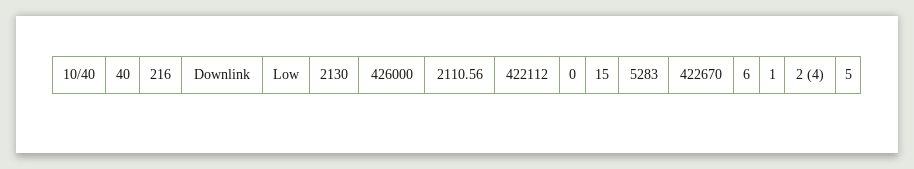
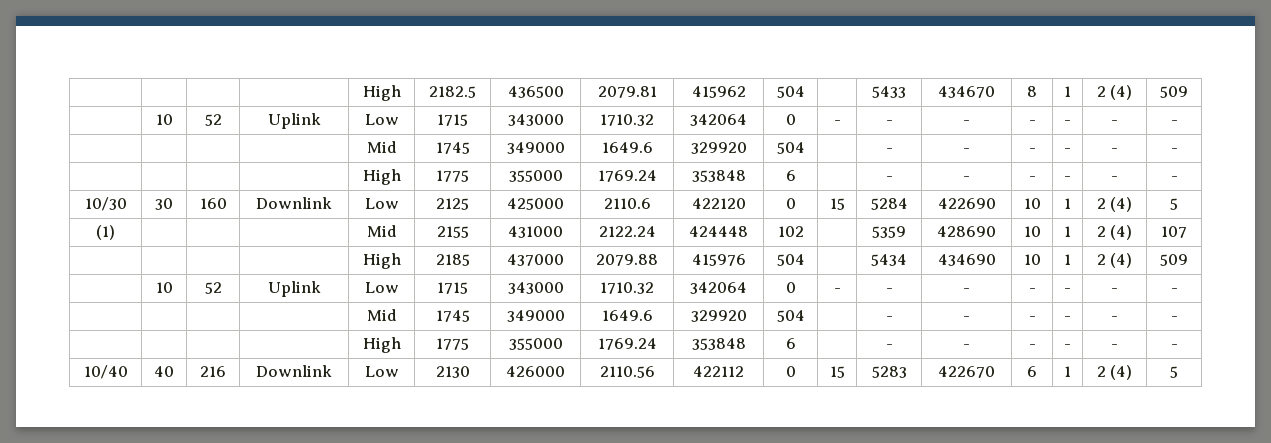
(63, 74) none -> [362,85,401,101] [429,86,476,98] [507,86,564,98] [597,86,657,98] [691,86,746,98] [776,86,805,98] [872,86,906,98] [938,86,995,98] [1027,86,1037,97] [1064,86,1071,97] [1096,85,1133,100] [1160,86,1188,98] [155,114,173,125] [204,114,222,126] [267,113,321,129] [364,114,399,125] [437,114,468,126] [507,114,564,126] [600,114,654,126] [690,114,747,126] [785,114,796,125] [833,120,841,125] [885,120,893,125] [963,120,970,125] [1028,120,1036,125] [1064,120,1071,125] [1111,120,1118,125] [1170,120,1178,125] [366,141,397,153] [435,142,470,154] [506,142,565,154] [601,142,653,153] [690,142,747,154] [776,142,805,154] [885,148,893,153] [963,148,970,153] [1028,148,1036,153] [1064,148,1071,153] [1111,148,1118,153] [1170,148,1178,153] [362,169,401,185] [436,170,469,182] [508,170,563,182] [597,170,657,182] [691,170,746,182] [785,170,796,181] [885,176,893,181] [963,176,970,181] [1028,176,1036,181] [1064,176,1071,181] [1111,176,1118,181] [1170,176,1178,181] [84,197,127,211] [155,198,173,210] [199,198,227,209] [256,197,332,209] [364,198,399,209] [436,198,469,210] [507,198,564,210] [603,198,651,209] [691,198,746,209] [785,198,796,209] [829,198,845,210] [870,198,908,210] [937,198,996,209] [1023,198,1041,209] [1064,198,1071,209] [1096,197,1133,212] [1170,198,1178,210] [96,225,115,240] [366,225,397,237] [436,226,469,238] [508,226,563,238] [598,226,656,237] [689,226,748,237] [777,226,804,237] [872,226,906,238] [937,226,996,237] [1023,226,1041,237] [1064,226,1071,237] [1096,225,1133,240] [1161,226,1187,238] [362,253,401,269] [435,254,470,266] [507,254,564,266] [596,254,658,266] [691,254,746,266] [776,254,805,266] [871,254,907,266] [937,254,996,266] [1023,254,1041,265] [1064,254,1071,265] [1096,253,1133,268] [1160,254,1188,266] [155,282,173,293] [204,282,222,294] [267,281,321,297] [364,282,399,293] [437,282,468,294] [507,282,564,294] [600,282,654,294] [690,282,747,294] [785,282,796,293] [833,288,841,293] [885,288,893,293] [963,288,970,293] [1028,288,1036,293] [1064,288,1071,293] [1111,288,1118,293] [1170,288,1178,293] [366,309,397,321] [435,310,470,322] [506,310,565,322] [601,310,653,321] [690,310,747,322] [776,310,805,322] [885,316,893,321] [963,316,970,321] [1028,316,1036,321] [1064,316,1071,321] [1111,316,1118,321] [1170,316,1178,321] [362,337,401,353] [436,338,469,350] [508,338,563,350] [597,338,657,350] [691,338,746,350] [785,338,796,349] [885,344,893,349] [963,344,970,349] [1028,344,1036,349] [1064,344,1071,349] [1111,344,1118,349] [1170,344,1178,349] | | | | High | 2182.5 | 436500 | 2079.81 | 415962 | 504 | | 5433 | 434670 | 8 | 1 | 2 (4) | 509 // | 10 | 52 | Uplink | Low | 1715 | 343000 | 1710.32 | 342064 | 0 | - | - | - | - | - | - | - // | | | | Mid | 1745 | 349000 | 1649.6 | 329920 | 504 | | - | - | - | - | - | - // | | | | High | 1775 | 355000 | 1769.24 | 353848 | 6 | | - | - | - | - | - | - // 10/30 | 30 | 160 | Downlink | Low | 2125 | 425000 | 2110.6 | 422120 | 0 | 15 | 5284 | 422690 | 10 | 1 | 2 (4) | 5 // (1) | | | | Mid | 2155 | 431000 | 2122.24 | 424448 | 102 | | 5359 | 428690 | 10 | 1 | 2 (4) | 107 // | | | | High | 2185 | 437000 | 2079.88 | 415976 | 504 | | 5434 | 434690 | 10 | 1 | 2 (4) | 509 // | 10 | 52 | Uplink | Low | 1715 | 343000 | 1710.32 | 342064 | 0 | - | - | - | - | - | - | - // | | | | Mid | 1745 | 349000 | 1649.6 | 329920 | 504 | | - | - | - | - | - | - // | | | | High | 1775 | 355000 | 1769.24 | 353848 | 6 | | - | - | - | - | - | - //

